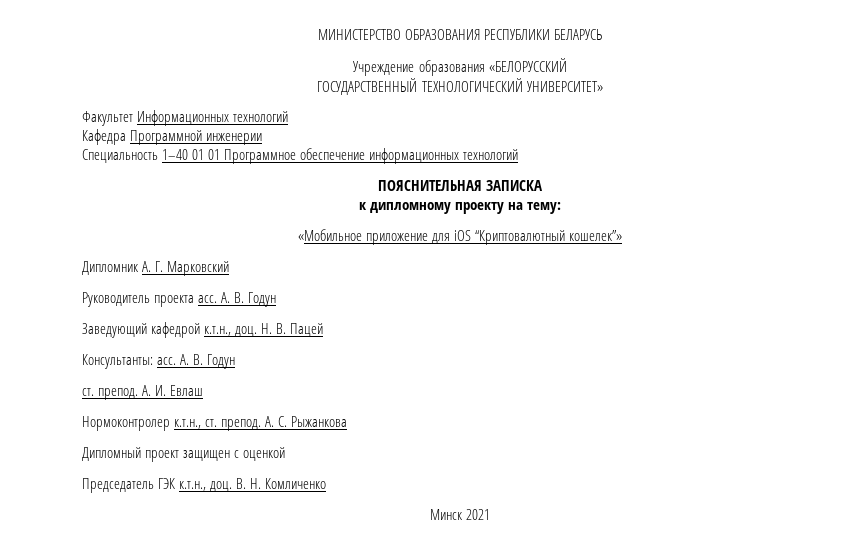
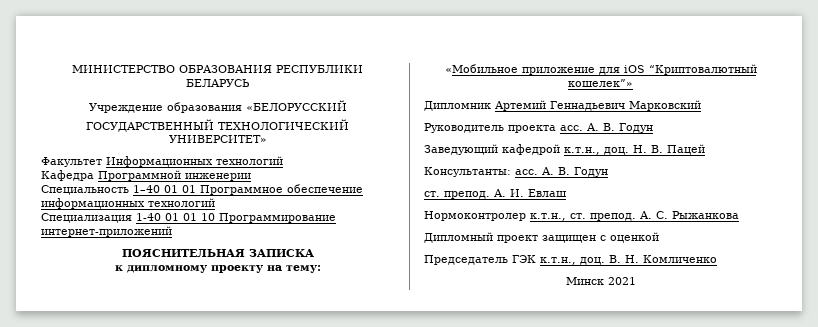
(519, 154) none -> [41,213,336,223] [41,226,172,237] // Специализация 1-40 01 01 10 Программирование интернет-приложений
[142,261,164,272] А. Г. -> [495,100,625,111] Артемий Геннадьевич

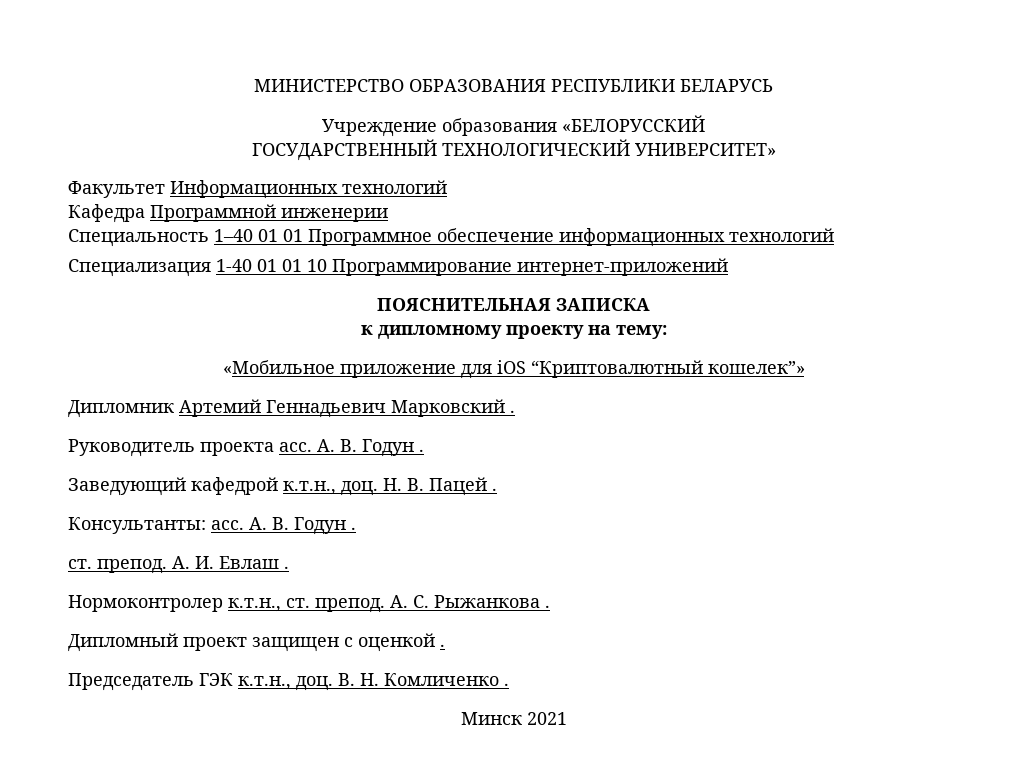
(701, 105) none -> [510,410,515,413] .
(653, 128) none -> [419,449,424,452] .
(705, 149) none -> [492,488,497,491] .
(608, 172) none -> [351,527,356,530] .
(566, 193) none -> [284,566,289,569] .
(739, 215) none -> [545,605,550,608] .
(659, 237) none -> [440,644,445,647] .
(717, 259) none -> [504,683,509,686] .

